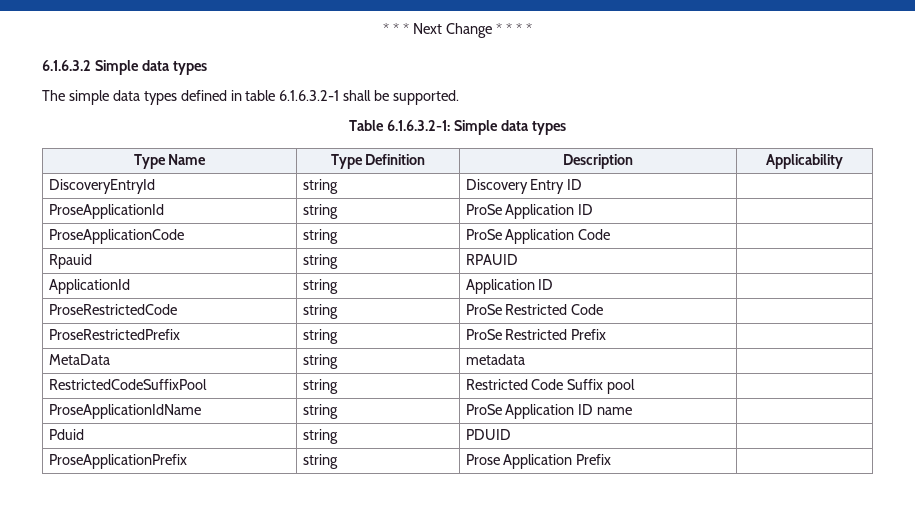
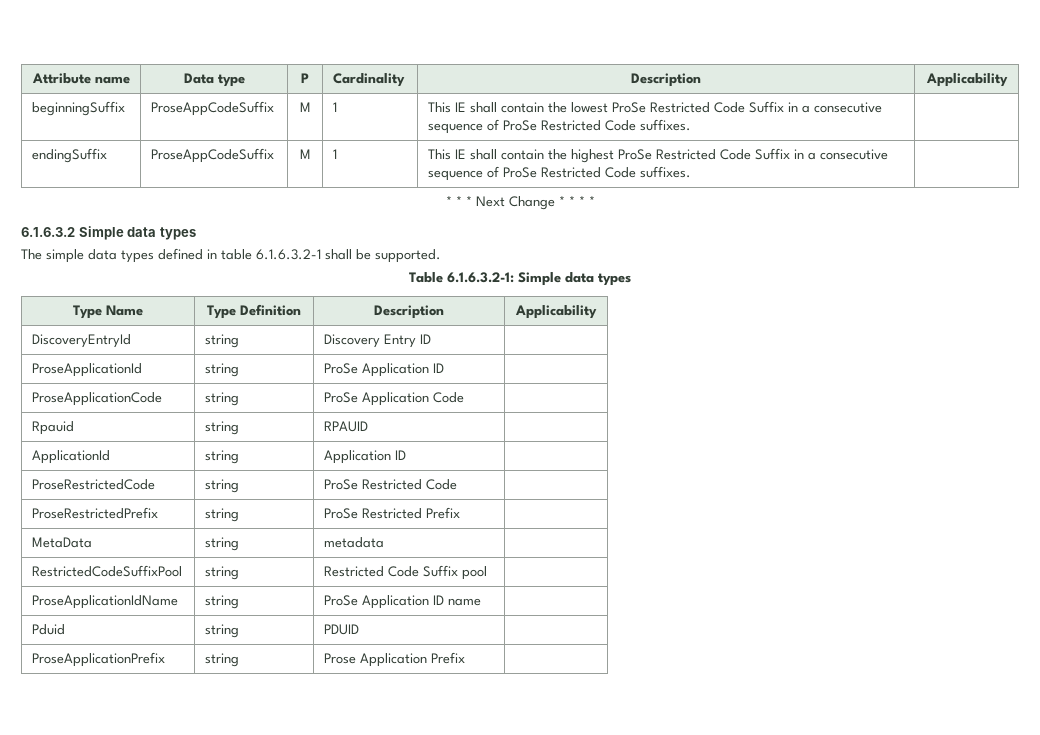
(383, 28) none -> [31,73,130,84] [183,73,245,87] [301,73,309,83] [333,73,406,87] [631,73,701,87] [925,73,1008,87] [32,101,126,116] [151,101,275,116] [299,102,311,112] [333,102,338,112] [428,101,883,113] [428,119,692,134] [32,148,108,163] [151,148,275,163] [299,149,311,159] [333,149,338,159] [428,148,889,163] [428,166,692,181] Attribute name | Data type | P | Cardinality | Description | Applicability // beginningSuffix | ProseAppCodeSuffix | M | 1 | This IE shall contain the lowest ProSe Restricted Code Suffix in a consecutive sequence of ProSe Restricted Code suffixes. | // endingSuffix | ProseAppCodeSuffix | M | 1 | This IE shall contain the highest ProSe Restricted Code Suffix in a consecutive sequence of ProSe Restricted Code suffixes. | //

